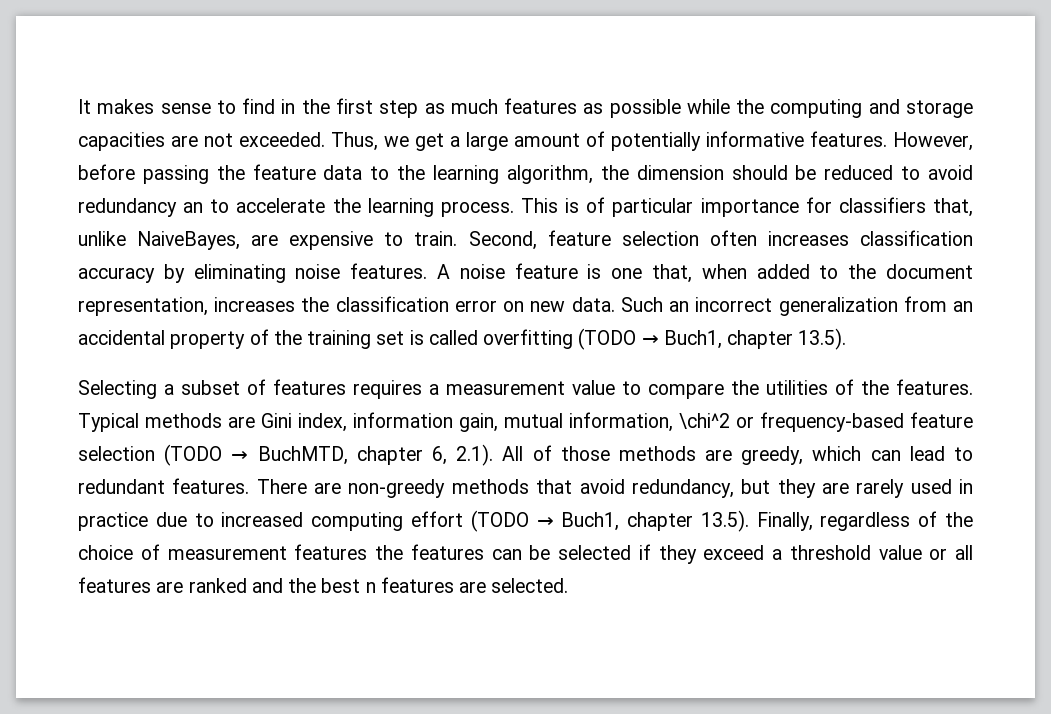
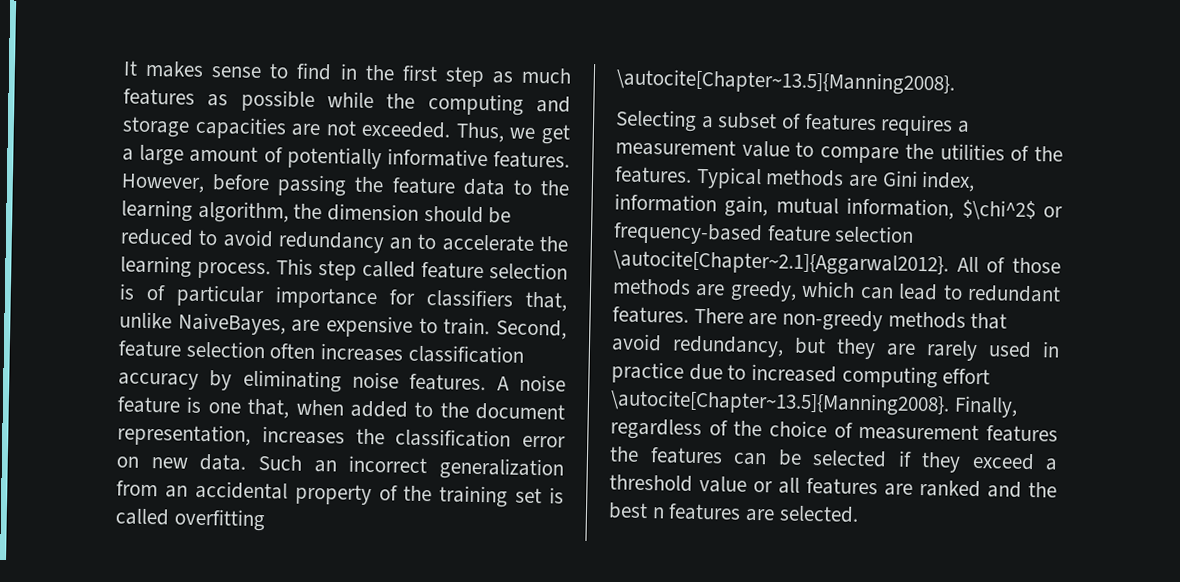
(558, 205) none -> [318,260,568,281] step called feature selection
[578,328,847,350] (TODO → Buch1, chapter 13.5). -> [616,68,955,96] \autocite[Chapter~13.5]{Manning2008}.
[679,413,730,429] \chi^2 -> [961,199,1036,222] $\chi^2$
[164,444,494,466] (TODO → BuchMTD, chapter 6, 2.1). -> [613,249,949,277] \autocite[Chapter~2.1]{Aggarwal2012}.
[470,510,749,532] (TODO → Buch1, chapter 13.5). -> [610,389,950,417] \autocite[Chapter~13.5]{Manning2008}.

